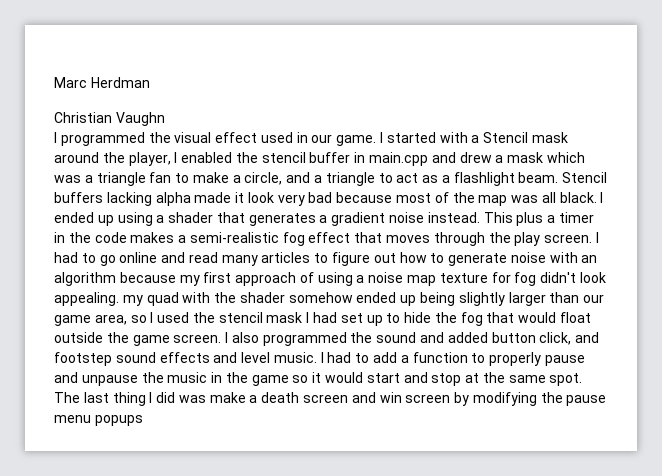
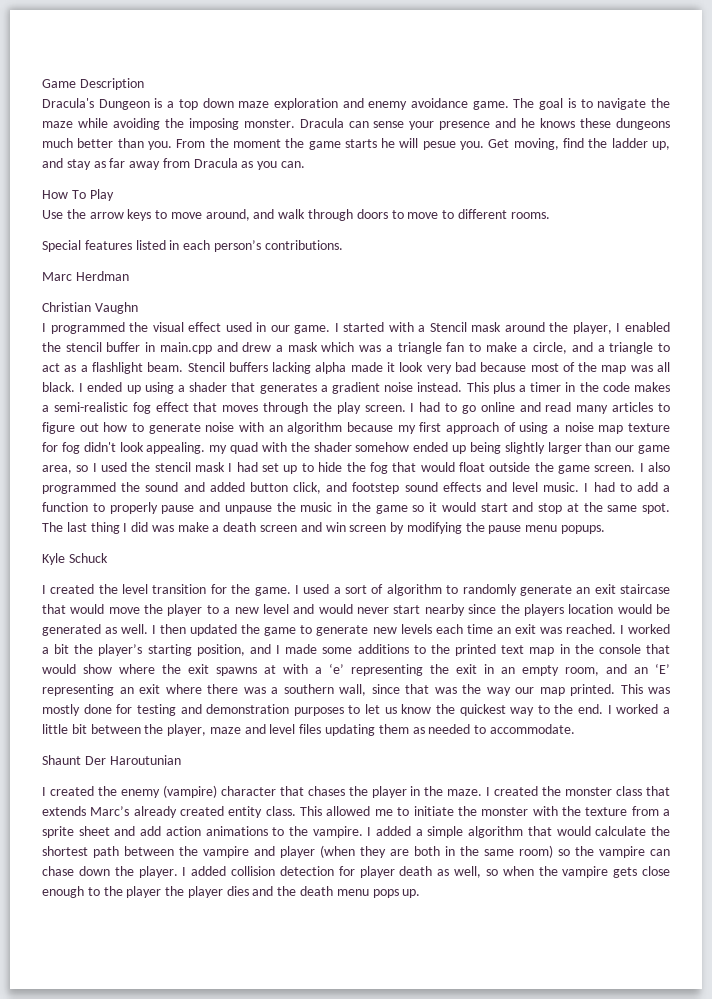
(54, 82) none -> [42,78,144,90] [42,98,671,110] [42,118,670,130] [42,138,670,150] [42,158,306,170] [42,189,114,201] [42,209,550,221] [42,240,343,252] Game Description // Dracula's Dungeon is a top down maze exploration and enemy avoidance game. The goal is to navigate the maze while avoiding the imposing monster. Dracula can sense your presence and he knows these dungeons much better than you. From the moment the game starts he will pesue you. Get moving, find the ladder up, and stay as far away from Dracula as you can. // How To Play // Use the arrow keys to move around, and walk through doors to move to different rooms. // Special features listed in each person’s contributions. //
[94,415,143,426] popups -> [561,525,606,534] [42,553,108,565] [42,584,670,596] [42,604,670,616] [42,624,670,636] [42,644,670,656] [42,663,670,676] [42,684,670,696] [42,704,671,716] [42,724,575,736] [42,755,181,765] [42,785,671,798] [42,806,671,818] [42,826,670,838] [42,845,670,858] [42,866,670,878] [42,886,421,898] popups. // Kyle Schuck // I created the level transition for the game. I used a sort of algorithm to randomly generate an exit staircase that would move the player to a new level and would never start nearby since the players location would be generated as well. I then updated the game to generate new levels each time an exit was reached. I worked a bit the player’s starting position, and I made some additions to the printed text map in the console that would show where the exit spawns at with a ‘e’ representing the exit in an empty room, and an ‘E’ representing an exit where there was a southern wall, since that was the way our map printed. This was mostly done for testing and demonstration purposes to let us know the quickest way to the end. I worked a little bit between the player, maze and level files updating them as needed to accommodate. // Shaunt Der Haroutunian // I created the enemy (vampire) character that chases the player in the maze. I created the monster class that extends Marc’s already created entity class. This allowed me to initiate the monster with the texture from a sprite sheet and add action animations to the vampire. I added a simple algorithm that would calculate the shortest path between the vampire and player (when they are both in the same room) so the vampire can chase down the player. I added collision detection for player death as well, so when the vampire gets close enough to the player the player dies and the death menu pops up.

